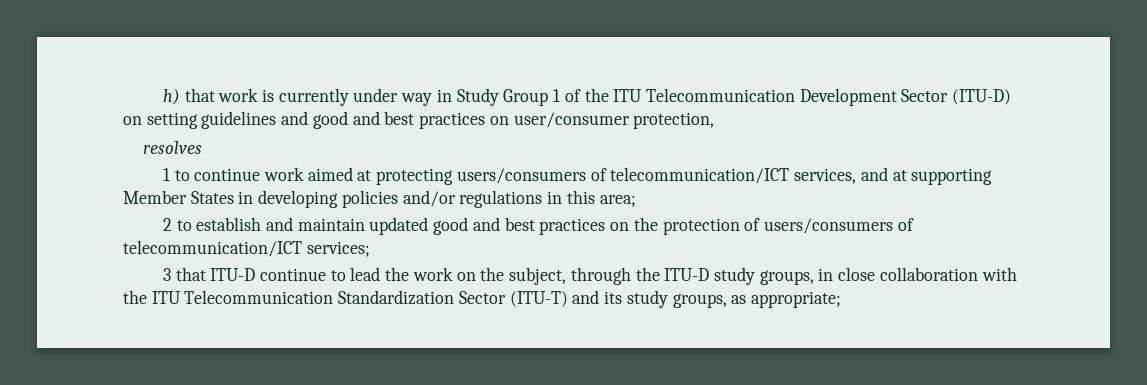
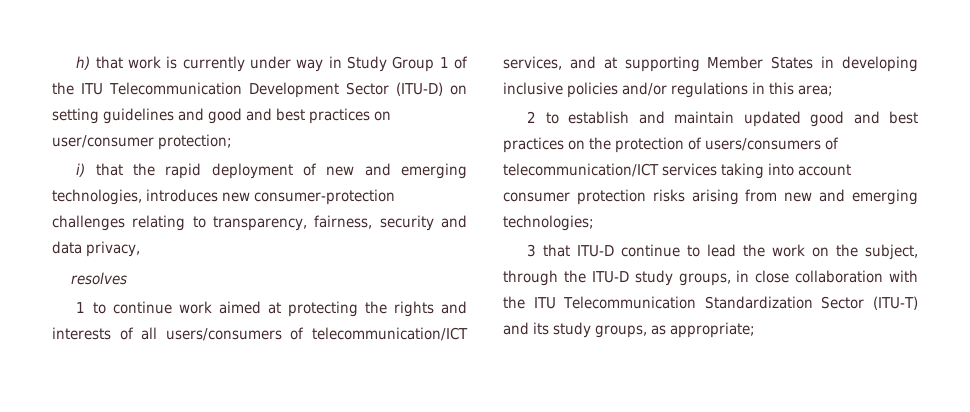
[633,112,715,129] protection, -> [158,134,233,150] [76,163,468,179] [52,189,396,205] [52,215,467,231] [52,241,141,257] protection; // i) that the rapid deployment of new and emerging technologies, introduces new consumer-protection challenges relating to transparency, fairness, security and data privacy,
(454, 176) none -> [364,301,467,317] [52,327,158,340] the rights and interests of all
(339, 199) none -> [503,82,563,95] inclusive
[306,241,370,257] services; -> [662,163,852,179] [503,189,919,205] [503,215,594,231] services taking into account consumer protection risks arising from new and emerging technologies;

